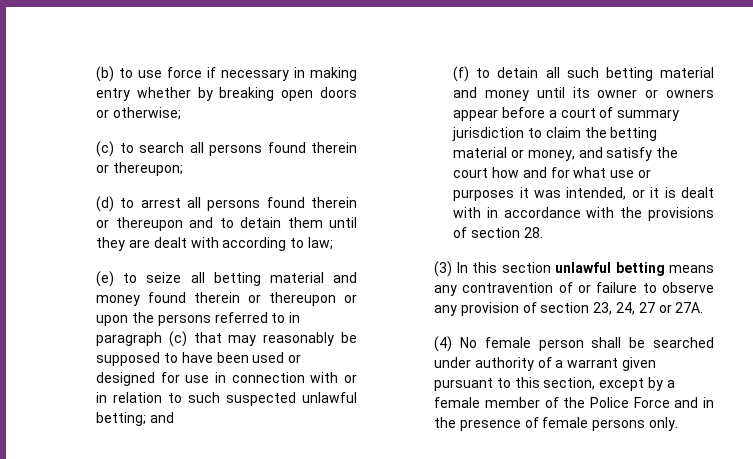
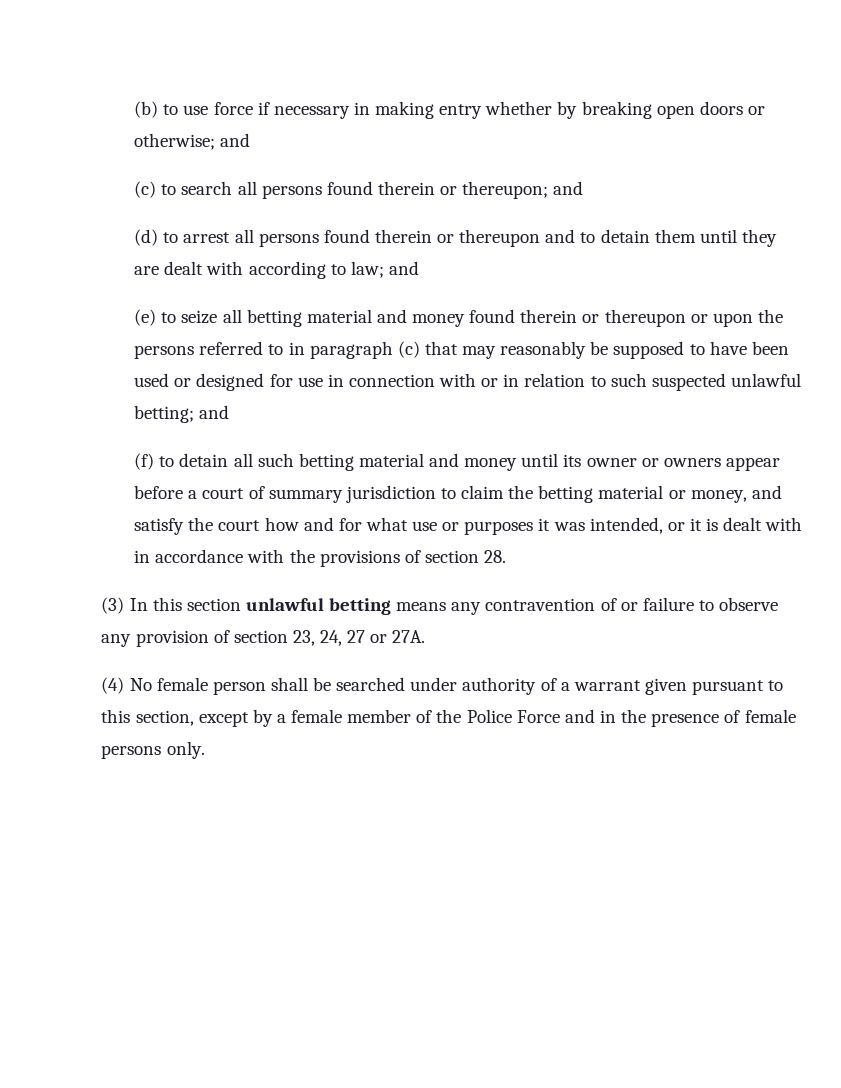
(181, 113) none -> [220,133,251,147] and
(183, 169) none -> [553,181,584,195] and
(333, 243) none -> [388,261,419,275] and

